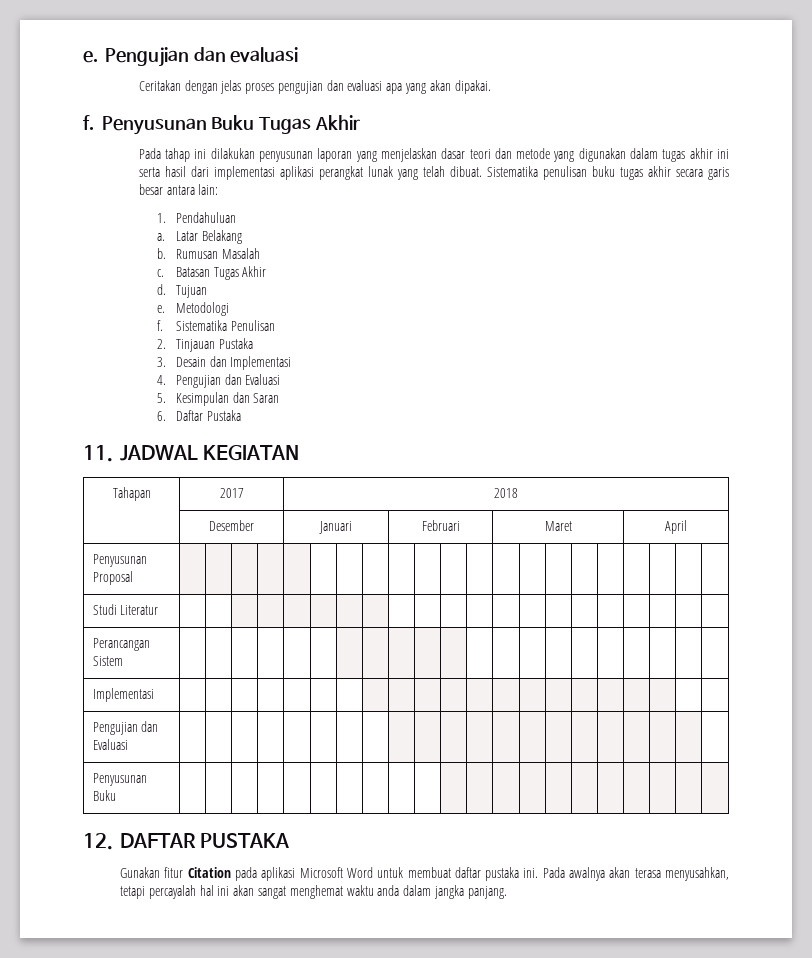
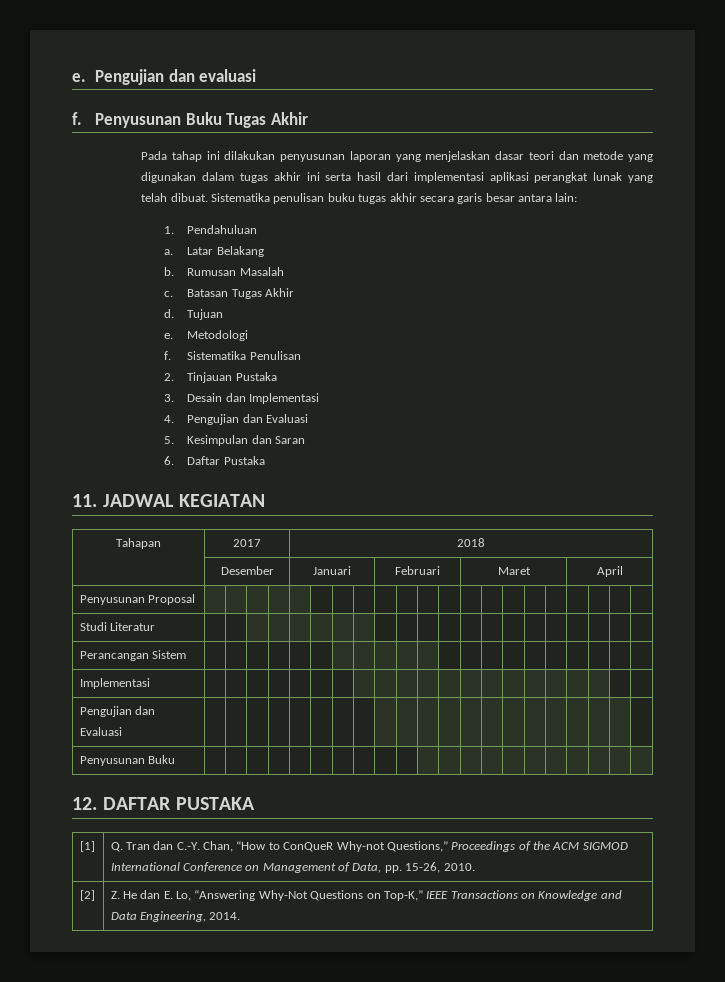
[138,80,491,94] // Ceritakan dengan jelas proses pengujian dan evaluasi apa yang akan dipakai. -> (257, 75) none
[120,867,729,881] [120,885,507,899] // Gunakan fitur Citation pada aplikasi Microsoft Word untuk membuat daftar pustaka ini. Pada awalnya akan terasa menyusahkan, tetapi percayalah hal ini akan sangat menghemat waktu anda dalam jangka panjang. -> [79,841,95,852] [110,841,628,852] [110,862,475,873] [79,890,95,901] [110,890,622,901] [110,911,241,922] // [1] | Q. Tran dan C.-Y. Chan, “How to ConQueR Why-not Questions,” Proceedings of the ACM SIGMOD International Conference on Management of Data, pp. 15-26, 2010. // [2] | Z. He dan E. Lo, “Answering Why-Not Questions on Top-K,” IEEE Transactions on Knowledge and Data Engineering, 2014.

